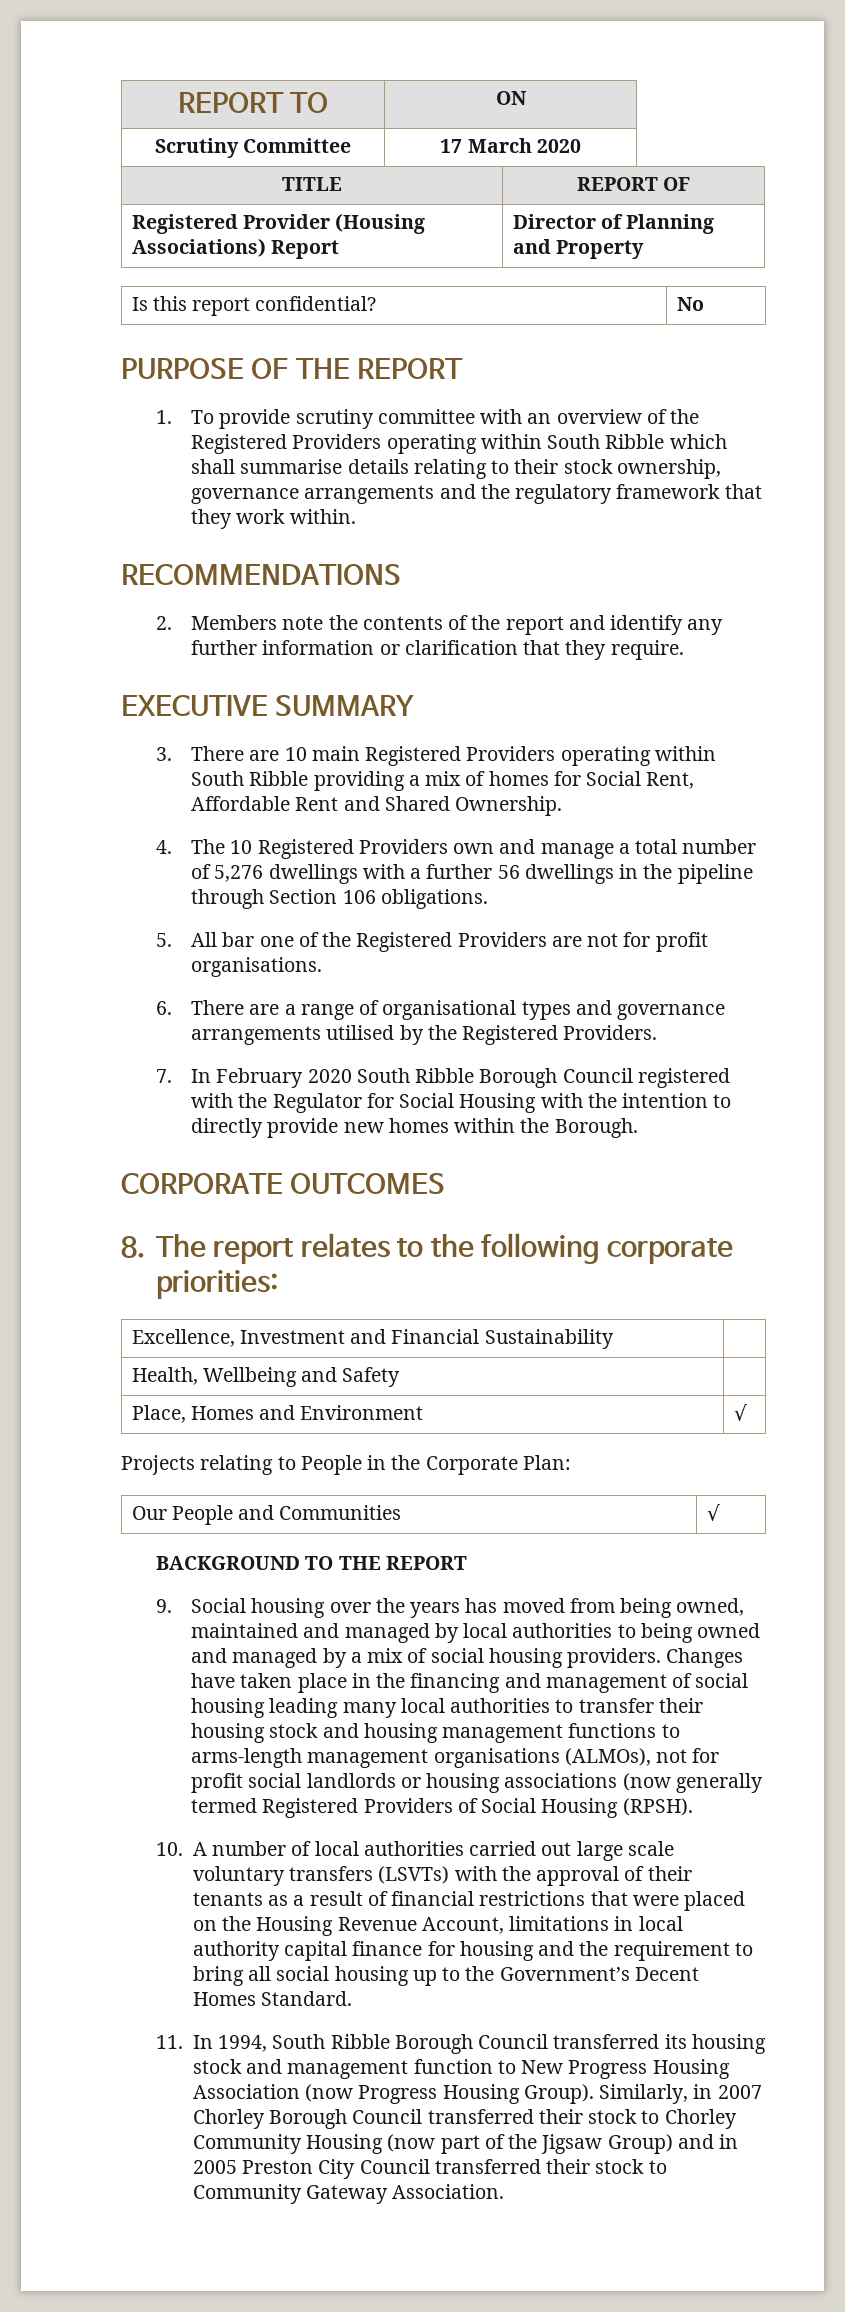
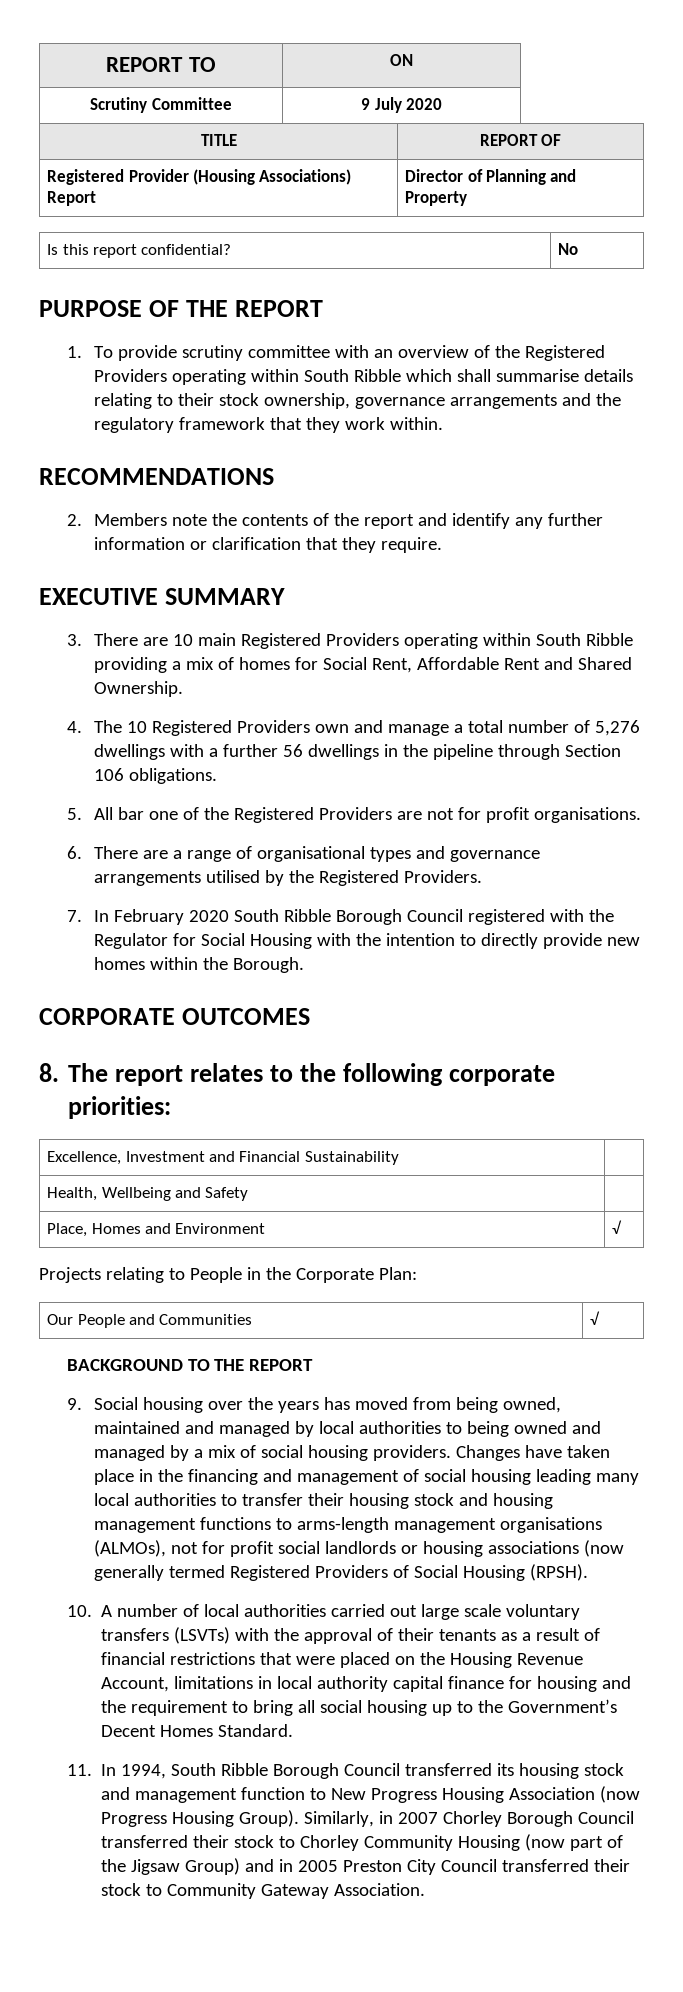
[440,138,532,153] 17 March -> [361,97,402,113] 9 July

